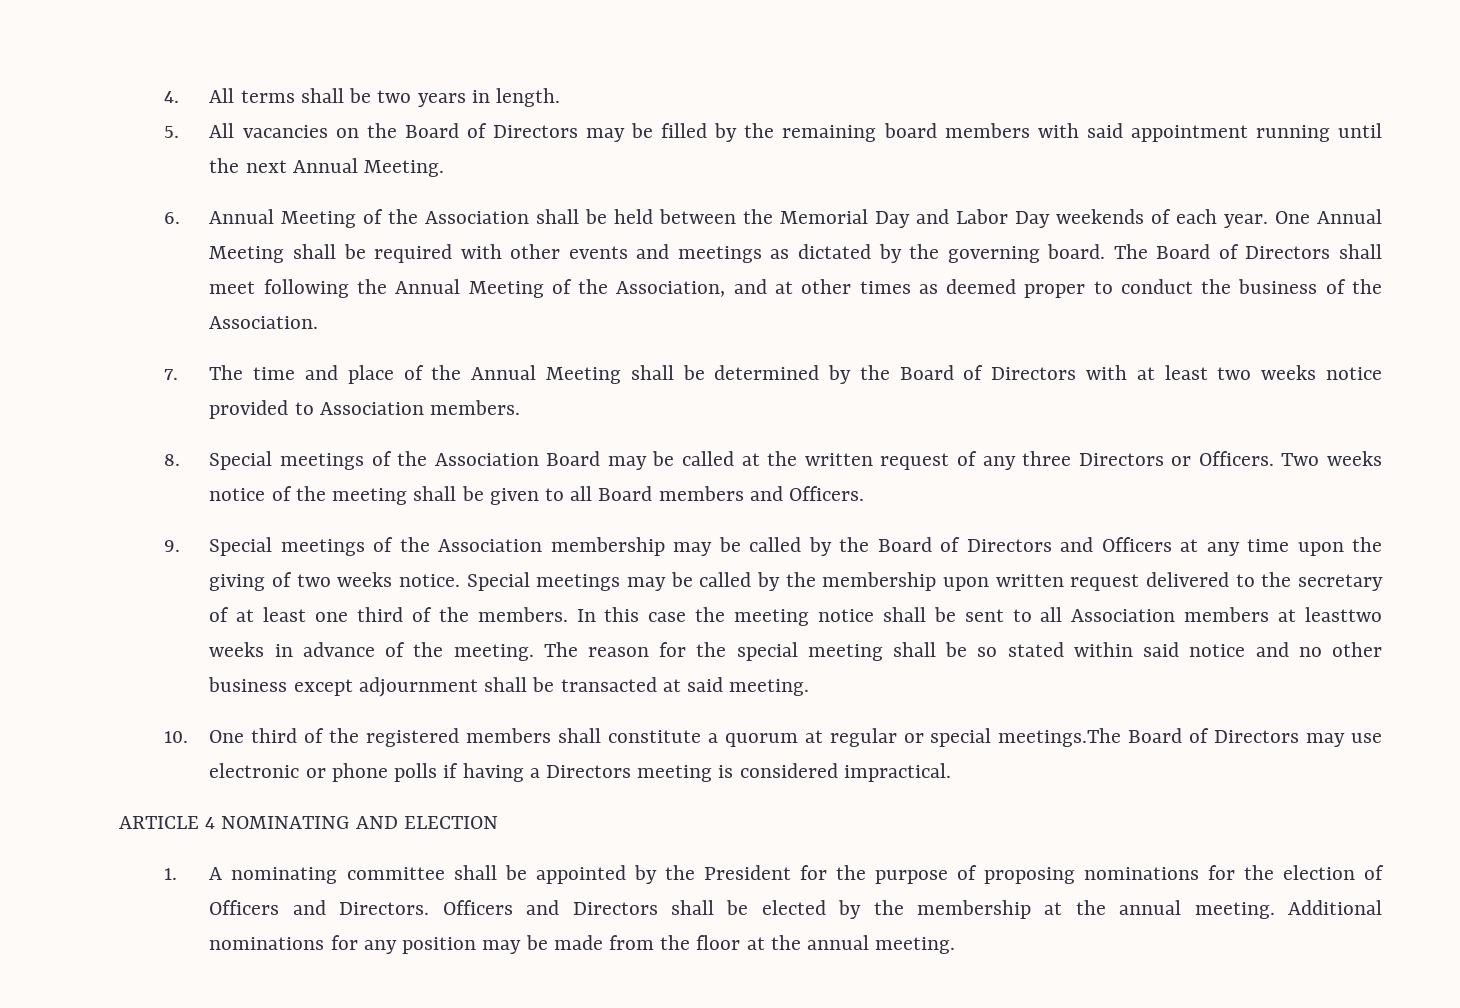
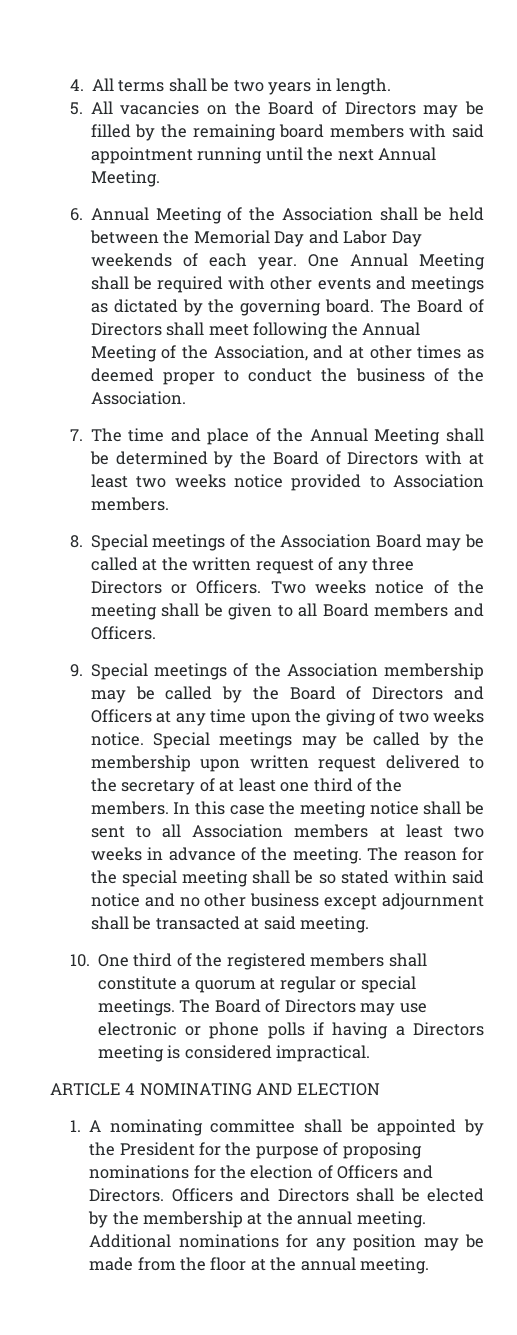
[1305,607,1383,622] leasttwo -> [405,824,485,838] least two
[998,728,1122,747] meetings.The -> [97,999,211,1016] meetings. The

